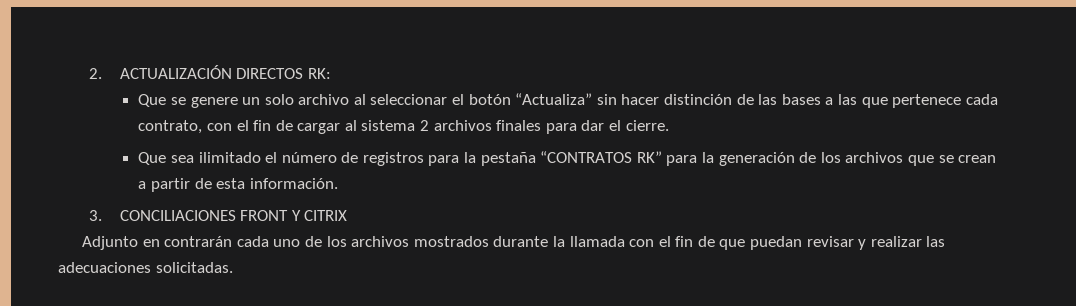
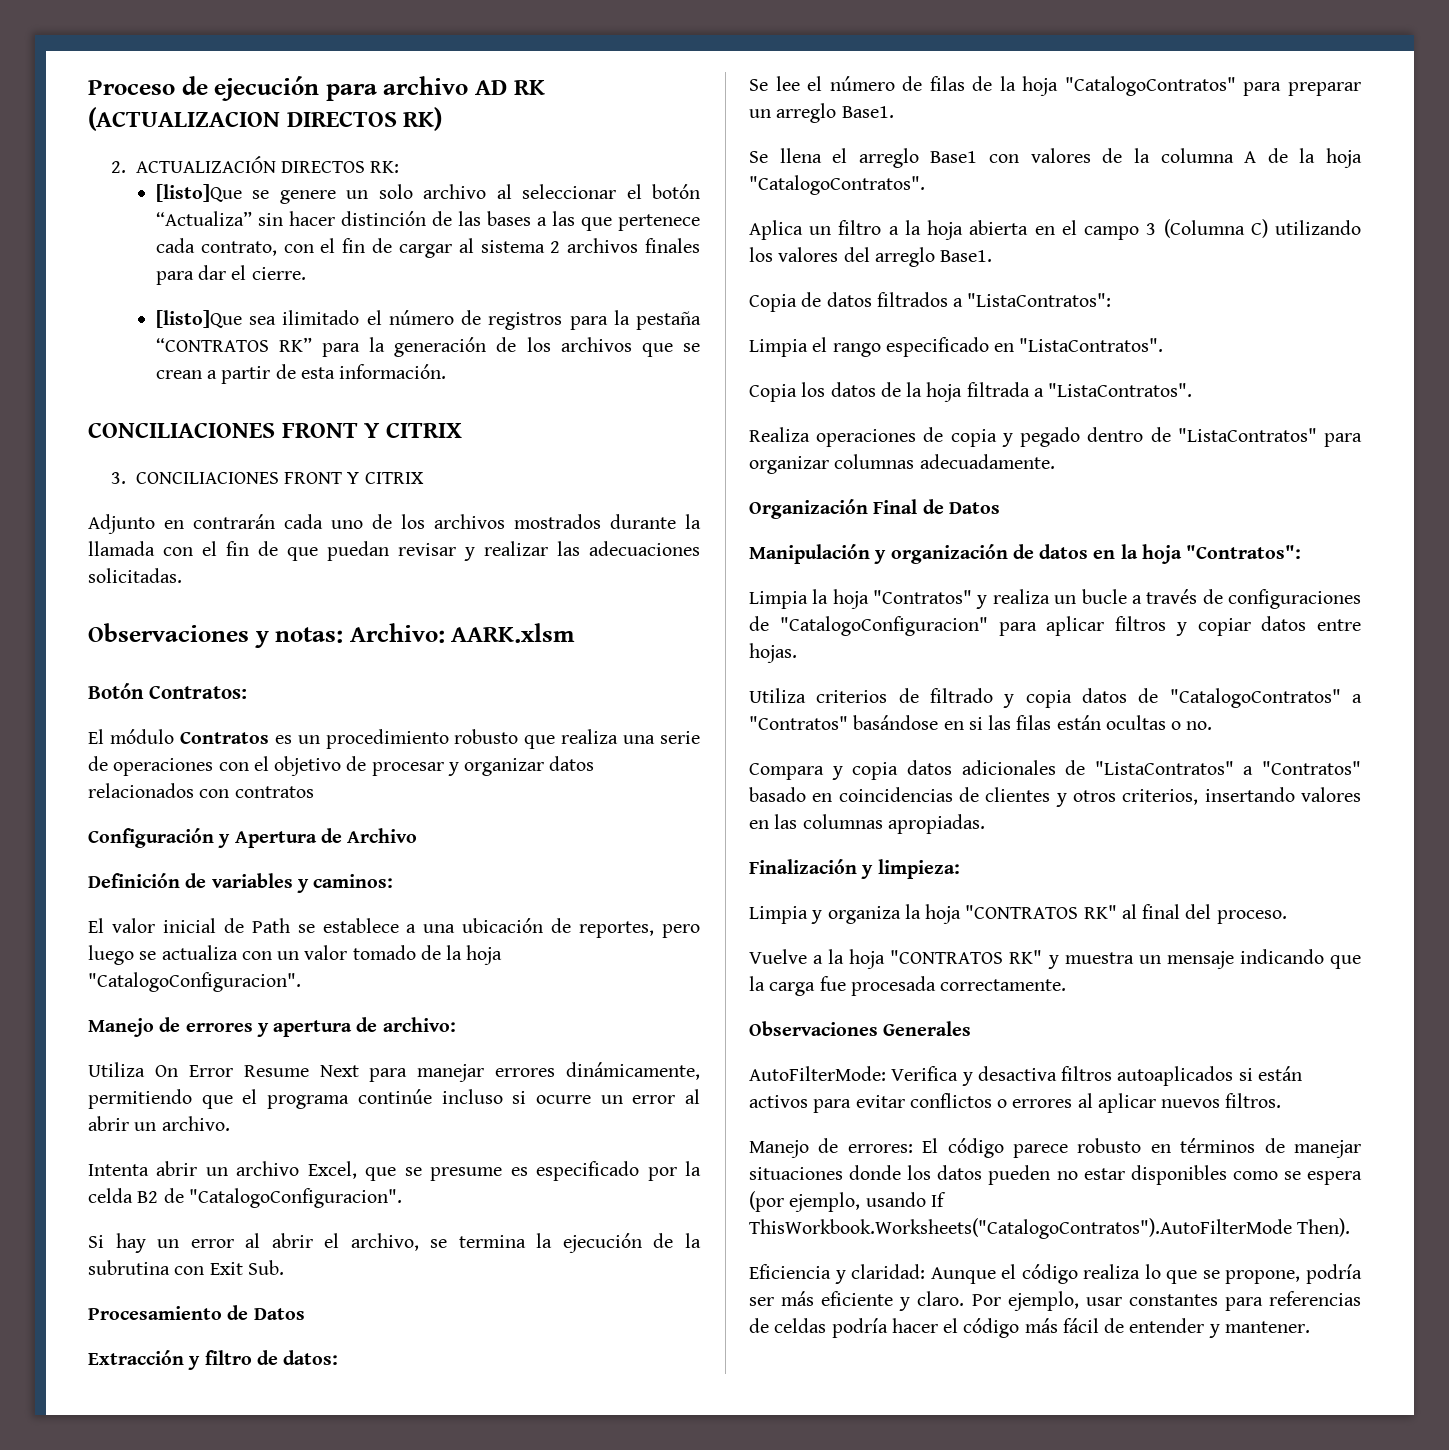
(88, 73) none -> [88,76,545,101] [88,107,443,131] Proceso de ejecución para archivo AD RK (ACTUALIZACION DIRECTOS RK) //
[138,94,167,107] Que -> [155,184,242,202] [listo]Que
[138,152,167,165] Que -> [155,310,242,328] [listo]Que
(338, 183) none -> [88,422,462,438] // CONCILIACIONES FRONT Y CITRIX
(233, 267) none -> [88,623,576,648] [88,683,247,699] [88,729,700,749] [88,756,595,776] [88,783,314,798] [88,828,418,848] [88,873,394,893] [88,918,700,938] [88,945,503,965] [88,972,301,992] [88,1017,456,1037] [88,1062,700,1082] [88,1089,700,1109] [88,1116,230,1131] [88,1161,701,1181] [88,1188,402,1208] [88,1233,701,1253] [88,1260,284,1275] [88,1305,305,1320] [88,1350,339,1370] [749,76,1361,96] [749,103,894,123] [749,148,1363,168] [749,175,925,195] [749,219,1361,240] [749,247,993,267] [749,292,1112,312] [749,337,1164,357] [749,382,1193,402] [749,427,1362,447] [749,454,1055,474] [749,499,1000,519] [749,544,1302,564] [749,589,1361,609] [749,616,1361,636] [749,643,797,663] [749,688,1362,708] [749,715,1213,730] [749,760,1361,780] [749,787,1361,807] [749,814,985,834] [749,859,960,879] [749,904,1287,924] [749,949,1362,969] [749,976,1067,996] [749,1021,972,1036] [749,1066,1302,1086] [749,1093,1282,1113] [749,1138,1361,1158] [749,1165,1362,1185] [749,1191,946,1212] [749,1218,1351,1239] [749,1264,1362,1284] [749,1291,1361,1311] [749,1318,1310,1338] // Observaciones y notas: Archivo: AARK.xlsm // Botón Contratos: // El módulo Contratos es un procedimiento robusto que realiza una serie de operaciones con el objetivo de procesar y organizar datos relacionados con contratos // Configuración y Apertura de Archivo // Definición de variables y caminos: // El valor inicial de Path se establece a una ubicación de reportes, pero luego se actualiza con un valor tomado de la hoja "CatalogoConfiguracion". // Manejo de errores y apertura de archivo: // Utiliza On Error Resume Next para manejar errores dinámicamente, permitiendo que el programa continúe incluso si ocurre un error al abrir un archivo. // Intenta abrir un archivo Excel, que se presume es especificado por la celda B2 de "CatalogoConfiguracion". // Si hay un error al abrir el archivo, se termina la ejecución de la subrutina con Exit Sub. // Procesamiento de Datos // Extracción y filtro de datos: // Se lee el número de filas de la hoja "CatalogoContratos" para preparar un arreglo Base1. // Se llena el arreglo Base1 con valores de la columna A de la hoja "CatalogoContratos". // Aplica un filtro a la hoja abierta en el campo 3 (Columna C) utilizando los valores del arreglo Base1. // Copia de datos filtrados a "ListaContratos": // Limpia el rango especificado en "ListaContratos". // Copia los datos de la hoja filtrada a "ListaContratos". // Realiza operaciones de copia y pegado dentro de "ListaContratos" para organizar columnas adecuadamente. // Organización Final de Datos // Manipulación y organización de datos en la hoja "Contratos": // Limpia la hoja "Contratos" y realiza un bucle a través de configuraciones de "CatalogoConfiguracion" para aplicar filtros y copiar datos entre hojas. // Utiliza criterios de filtrado y copia datos de "CatalogoContratos" a "Contratos" basándose en si las filas están ocultas o no. // Compara y copia datos adicionales de "ListaContratos" a "Contratos" basado en coincidencias de clientes y otros criterios, insertando valores en las columnas apropiadas. // Finalización y limpieza: // Limpia y organiza la hoja "CONTRATOS RK" al final del proceso. // Vuelve a la hoja "CONTRATOS RK" y muestra un mensaje indicando que la carga fue procesada correctamente. // Observaciones Generales // AutoFilterMode: Verifica y desactiva filtros autoaplicados si están activos para evitar conflictos o errores al aplicar nuevos filtros. // Manejo de errores: El código parece robusto en términos de manejar situaciones donde los datos pueden no estar disponibles como se espera (por ejemplo, usando If ThisWorkbook.Worksheets("CatalogoContratos").AutoFilterMode Then). // Eficiencia y claridad: Aunque el código realiza lo que se propone, podría ser más eficiente y claro. Por ejemplo, usar constantes para referencias de celdas podría hacer el código más fácil de entender y mantener.

